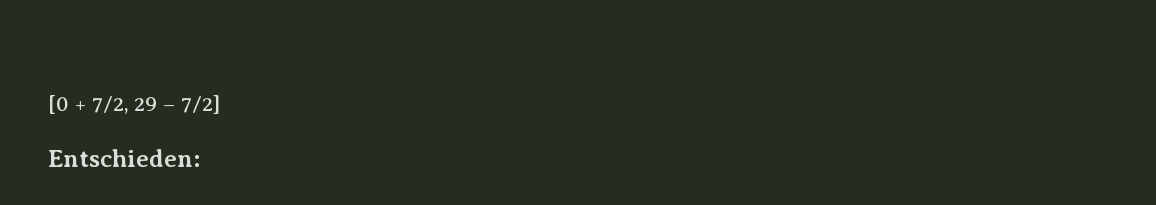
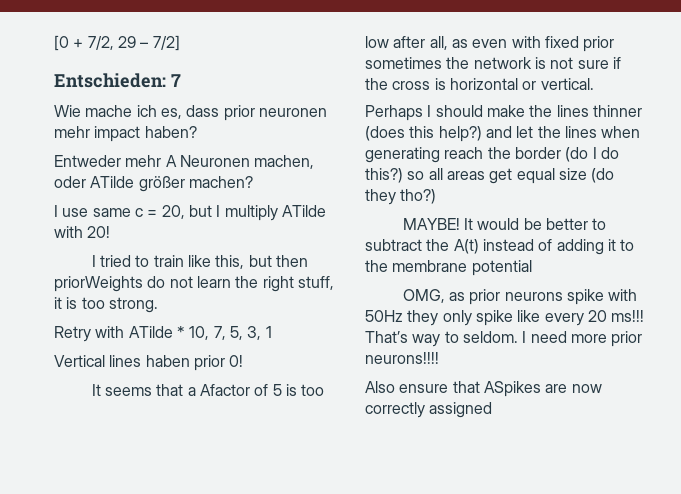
(201, 158) none -> [170,74,181,87] [54,105,327,121] [54,126,197,142] [54,155,315,169] [54,176,253,192] [54,205,326,221] [54,226,111,238] [91,255,308,269] [54,276,334,292] [54,297,158,313] [54,326,272,342] [54,355,244,371] [91,384,325,396] [365,36,615,52] [365,57,621,69] [365,78,594,90] [365,105,642,121] [365,126,641,142] [365,147,619,163] [365,168,615,184] [365,189,437,205] [402,218,607,230] [365,239,635,255] [365,260,532,276] [402,289,638,305] [365,310,645,326] [365,331,643,347] [365,352,439,364] [365,381,602,397] [365,402,493,418] 7 // Wie mache ich es, dass prior neuronen mehr impact haben? // Entweder mehr A Neuronen machen, oder ATilde größer machen? // I use same c = 20, but I multiply ATilde with 20! // I tried to train like this, but then priorWeights do not learn the right stuff, it is too strong. // Retry with ATilde * 10, 7, 5, 3, 1 // Vertical lines haben prior 0! // It seems that a Afactor of 5 is too low after all, as even with fixed prior sometimes the network is not sure if the cross is horizontal or vertical. // Perhaps I should make the lines thinner (does this help?) and let the lines when generating reach the border (do I do this?) so all areas get equal size (do they tho?) // MAYBE! It would be better to subtract the A(t) instead of adding it to the membrane potential // OMG, as prior neurons spike with 50Hz they only spike like every 20 ms!!! That’s way to seldom. I need more prior neurons!!!! // Also ensure that ASpikes are now correctly assigned

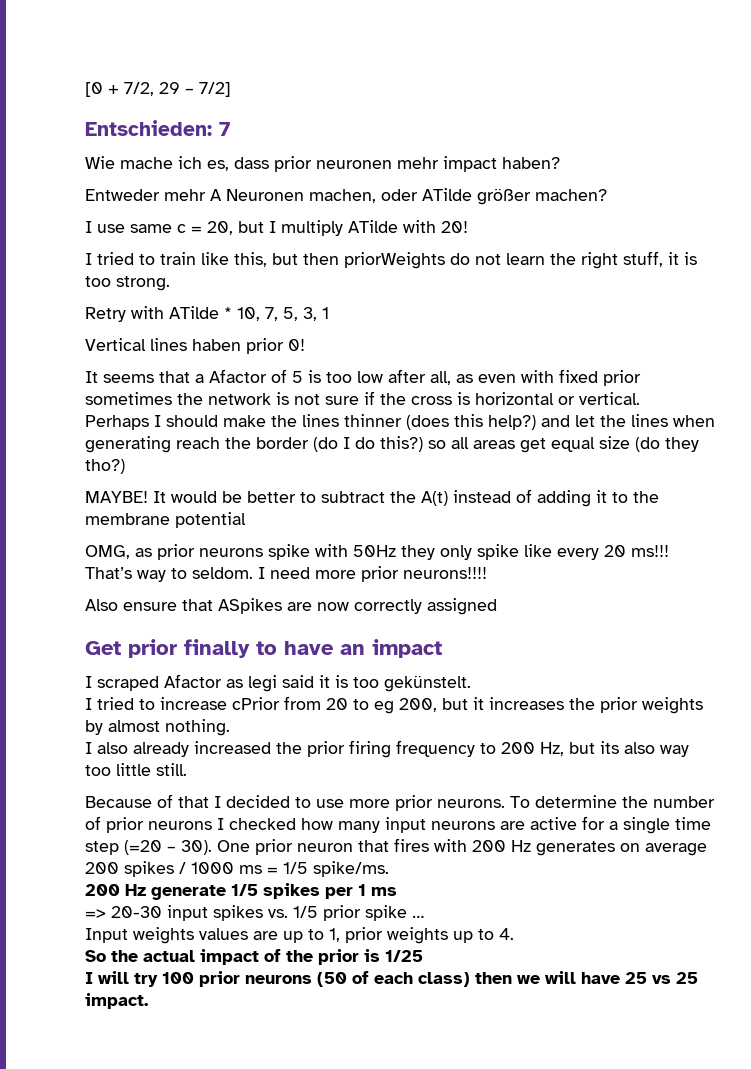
(493, 410) none -> [85,639,442,658] [85,674,471,692] [85,696,703,714] [85,719,230,736] [85,740,689,758] [85,763,187,776] [85,794,715,811] [85,816,711,834] [85,838,707,856] [85,861,389,877] [85,883,397,900] [85,905,425,921] [85,927,514,944] [85,949,423,965] [85,971,698,987] [85,993,148,1009] // Get prior finally to have an impact // I scraped Afactor as legi said it is too gekünstelt. // I tried to increase cPrior from 20 to eg 200, but it increases the prior weights by almost nothing. // I also already increased the prior firing frequency to 200 Hz, but its also way too little still. // Because of that I decided to use more prior neurons. To determine the number of prior neurons I checked how many input neurons are active for a single time step (=20 – 30). One prior neuron that fires with 200 Hz generates on average 200 spikes / 1000 ms = 1/5 spike/ms. // 200 Hz generate 1/5 spikes per 1 ms // => 20-30 input spikes vs. 1/5 prior spike … // Input weights values are up to 1, prior weights up to 4. // So the actual impact of the prior is 1/25 // I will try 100 prior neurons (50 of each class) then we will have 25 vs 25 impact.

